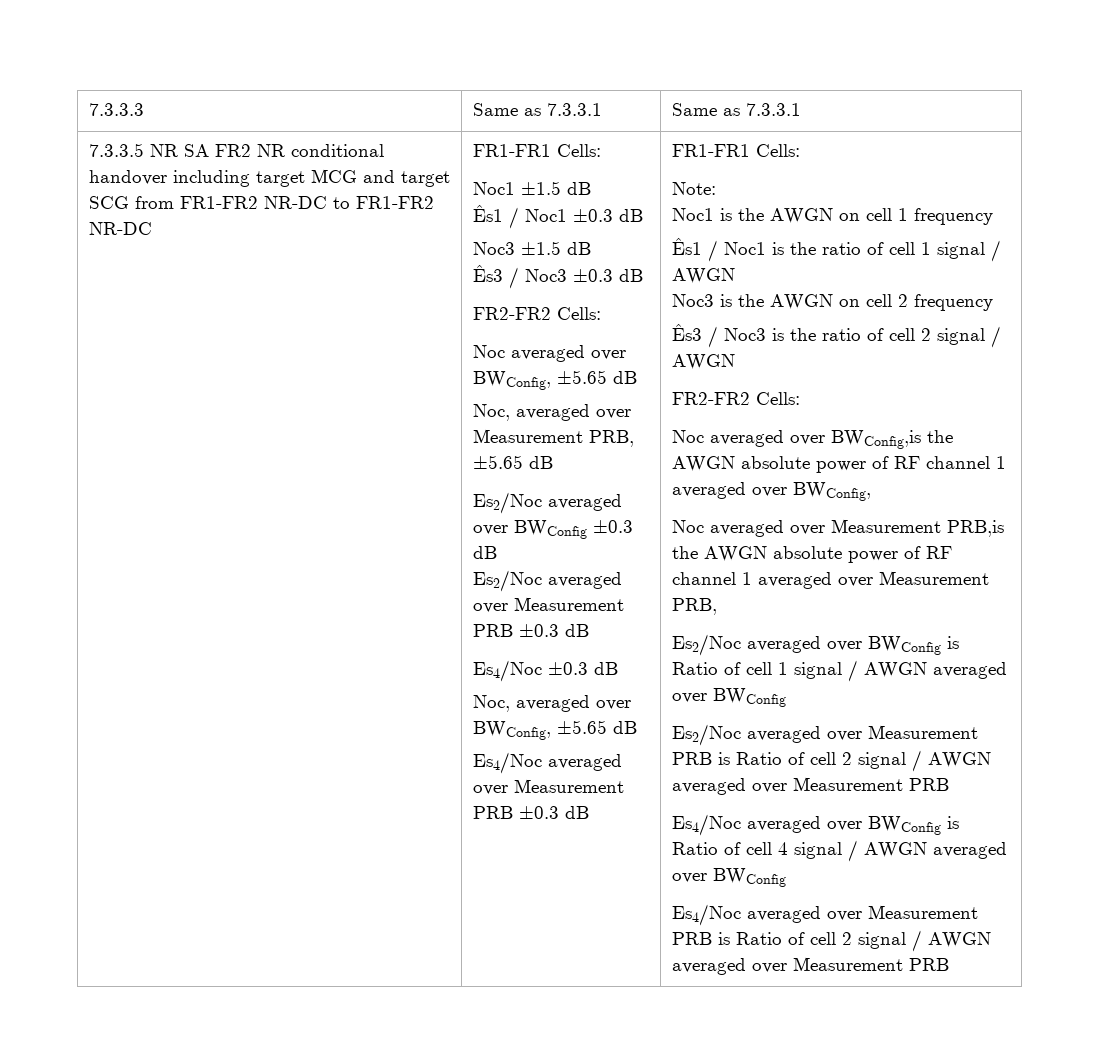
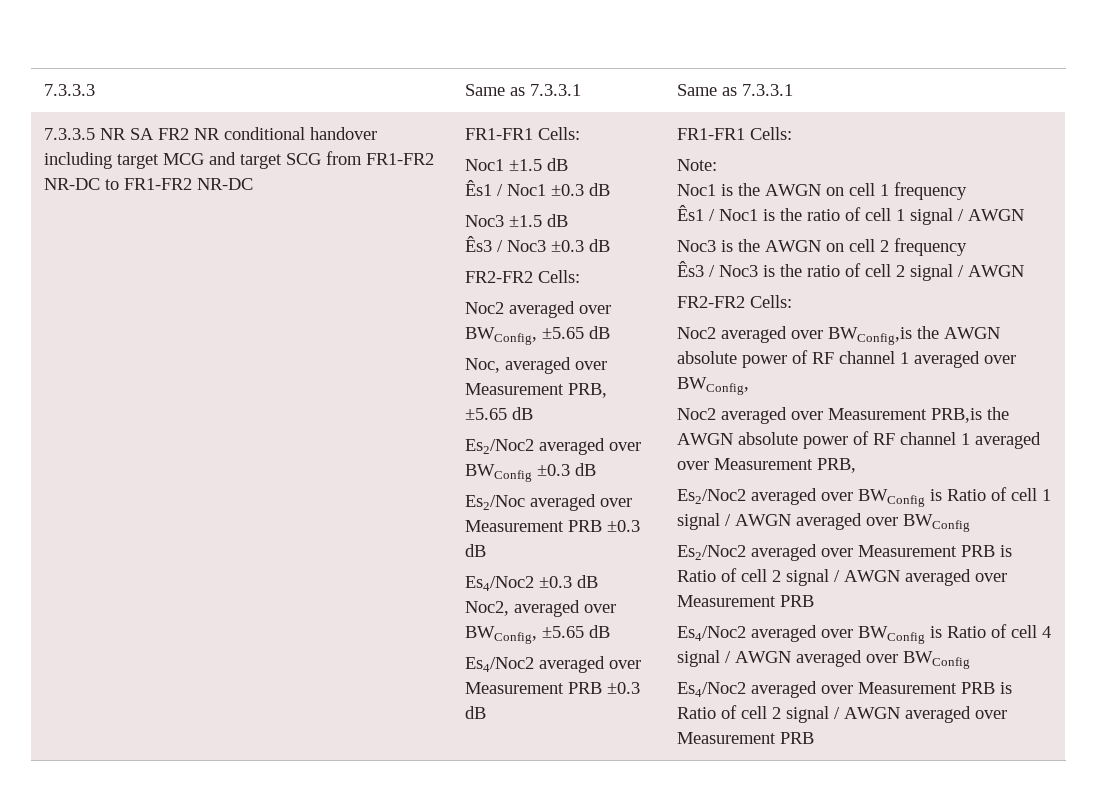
[472,345,505,358] Noc -> [464,302,504,314] Noc2
[472,492,542,514] Es2/Noc -> [464,439,534,454] Es2/Noc2
[472,660,618,682] [472,695,631,712] [472,720,637,740] [472,752,542,774] Es4/Noc ±0.3 dB // Noc, averaged over BWConfig, ±5.65 dB // Es4/Noc -> [464,575,598,591] [464,600,616,617] [464,625,610,644] [464,657,534,672] Es4/Noc2 ±0.3 dB // Noc2, averaged over BWConfig, ±5.65 dB // Es4/Noc2
[671,430,704,443] Noc -> [676,327,716,339] Noc2
[671,520,704,533] Noc -> [676,408,716,420] Noc2
[671,634,741,656] Es2/Noc -> [676,489,746,504] Es2/Noc2
[671,724,741,746] Es2/Noc -> [676,545,746,560] Es2/Noc2
[671,814,741,836] Es4/Noc -> [676,626,746,641] Es4/Noc2
[671,904,741,926] Es4/Noc -> [676,682,746,697] Es4/Noc2

